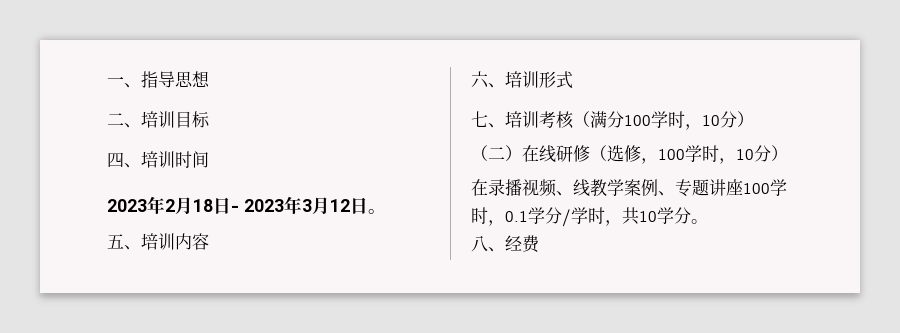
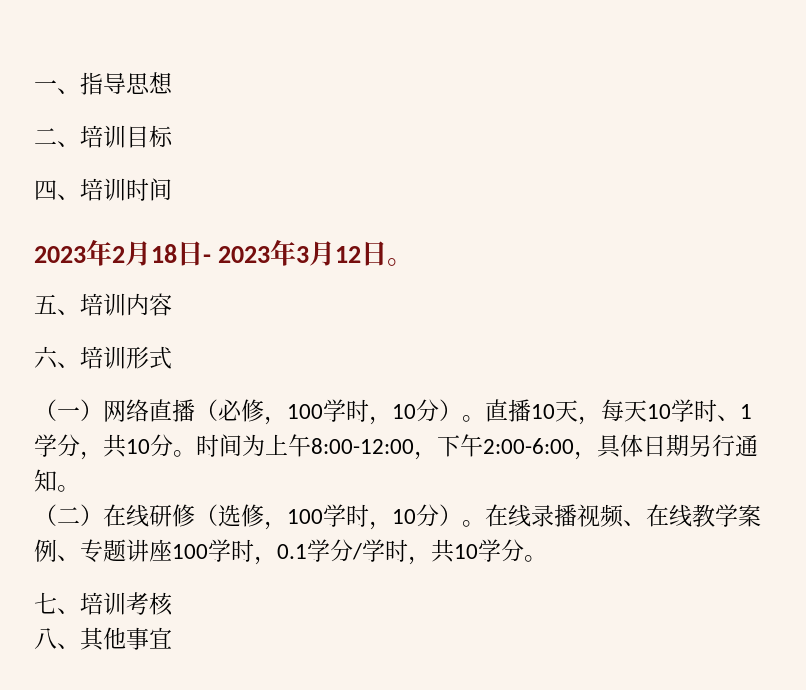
[471,111,754,130] 七、培训考核（满分100学时，10分） -> [34,399,752,425] [34,434,758,460] [34,469,80,492] （一）网络直播（必修，100学时，10分）。直播10天，每天10学时、1学分，共10分。时间为上午8:00-12:00，下午2:00-6:00，具体日期另行通知。
[471,179,488,196] // 在 -> [462,504,531,527] 。在线
(573, 193) none -> [646,504,669,527] 在
(708, 221) none -> [34,592,173,616] // 七、培训考核
[505,235,540,253] 经费 -> [80,627,172,651] 其他事宜

